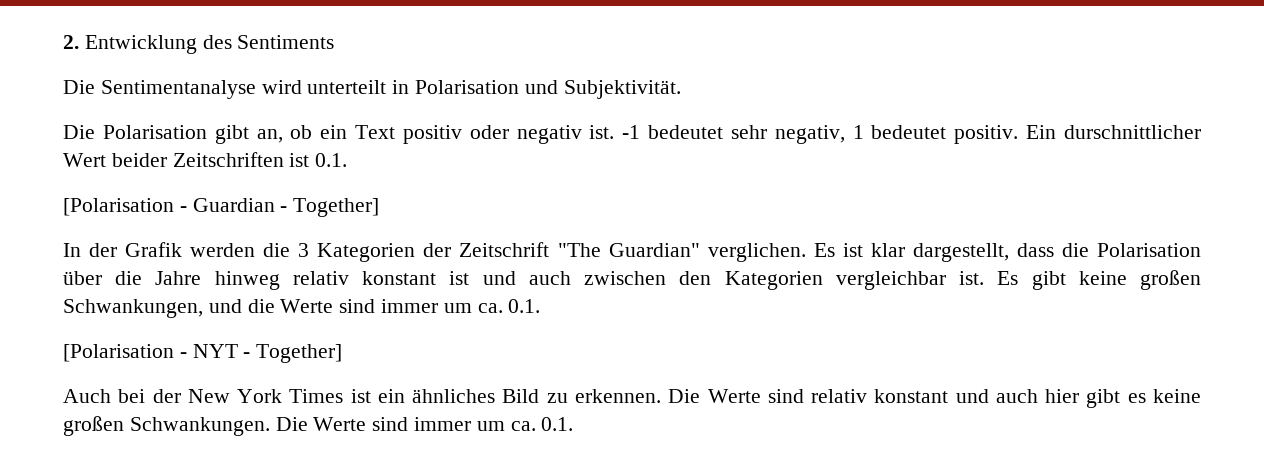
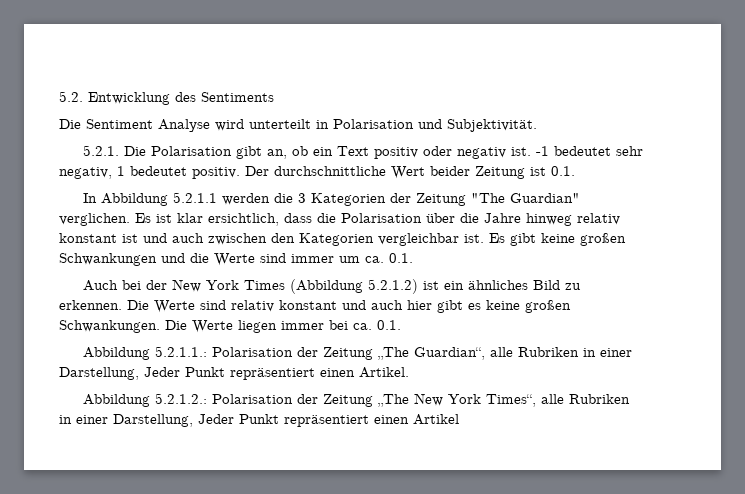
[63,35,79,49] 2. -> [59,91,83,102] 5.2.
[100,80,256,99] Sentimentanalyse -> [86,119,210,132] Sentiment Analyse
(681, 89) none -> [83,145,120,156] 5.2.1.
[1026,125,1202,139] Ein durschnittlicher -> [245,166,386,176] Der durchschnittliche
[172,152,284,167] Zeitschriften -> [475,166,525,179] Zeitung
[63,198,380,217] // [Polarisation - Guardian - Together] -> (575, 171) none
[89,242,183,257] der Grafik -> [101,192,218,206] Abbildung 5.2.1.1
[459,242,550,257] Zeitschrift -> [416,193,467,206] Zeitung
[912,243,1009,262] dargestellt, -> [208,213,279,226] ersichtlich,
[63,299,203,318] Schwankungen, -> [59,253,157,266] Schwankungen
[63,344,343,363] // [Polarisation - NYT - Together] -> (413, 258) none
(344, 396) none -> [290,279,419,294] (Abbildung 5.2.1.2)
[372,417,574,431] sind immer um ca. 0.1. -> [238,320,401,333] [83,346,633,360] [59,367,409,380] [83,393,631,407] [59,414,459,427] liegen immer bei ca. 0.1. // Abbildung 5.2.1.1.: Polarisation der Zeitung „The Guardian“, alle Rubriken in einer Darstellung, Jeder Punkt repräsentiert einen Artikel. // Abbildung 5.2.1.2.: Polarisation der Zeitung „The New York Times“, alle Rubriken in einer Darstellung, Jeder Punkt repräsentiert einen Artikel

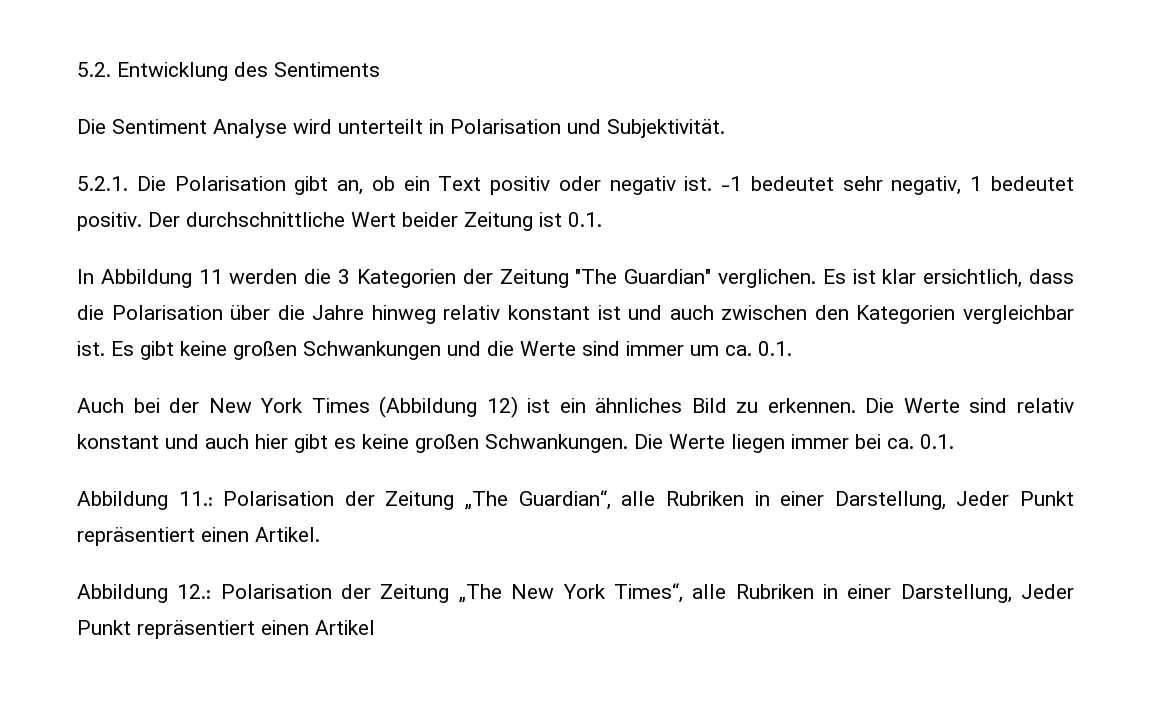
[173,192,218,203] 5.2.1.1 -> [198,269,223,284] 11
[368,279,419,294] 5.2.1.2) -> [486,396,518,418] 12)
[155,346,208,357] 5.2.1.1.: -> [178,491,213,506] 11.:
[155,393,208,404] 5.2.1.2.: -> [177,584,212,599] 12.:

